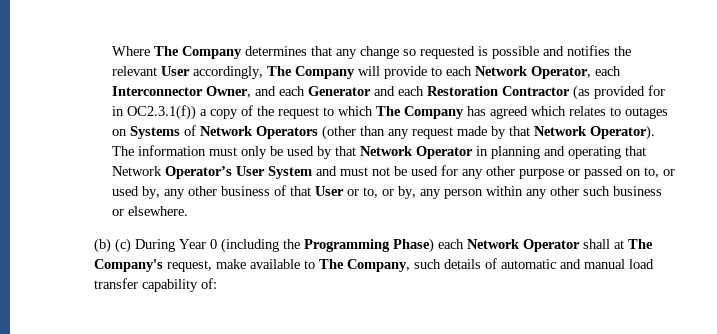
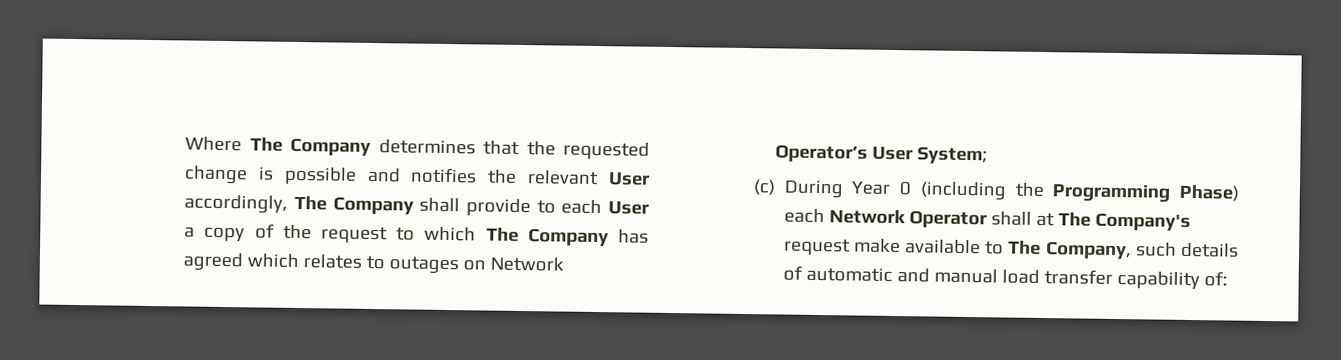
[336,46,476,59] any change so requested -> [526,141,650,160] [184,165,249,185] the requested change
[358,66,381,76] will -> [419,197,461,213] shall
[475,66,622,79] [112,85,666,100] [112,105,197,120] Network Operator, each Interconnector Owner, and each Generator and each Restoration Contractor (as provided for in OC2.3.1(f)) -> [608,201,650,215] User
[130,125,656,140] [112,145,647,159] [112,165,676,179] [112,185,663,199] [112,206,189,216] [94,238,112,253] Systems of Network Operators (other than any request made by that Network Operator). The information must only be used by that Network Operator in planning and operating that Network Operator’s User System and must not be used for any other purpose or passed on to, or used by, any other business of that User or to, or by, any person within any other such business or elsewhere. // (b) -> [490,256,565,272] [775,144,989,165] Network Operator’s User System; //
[167,260,213,272] request, -> [783,238,851,256] request

